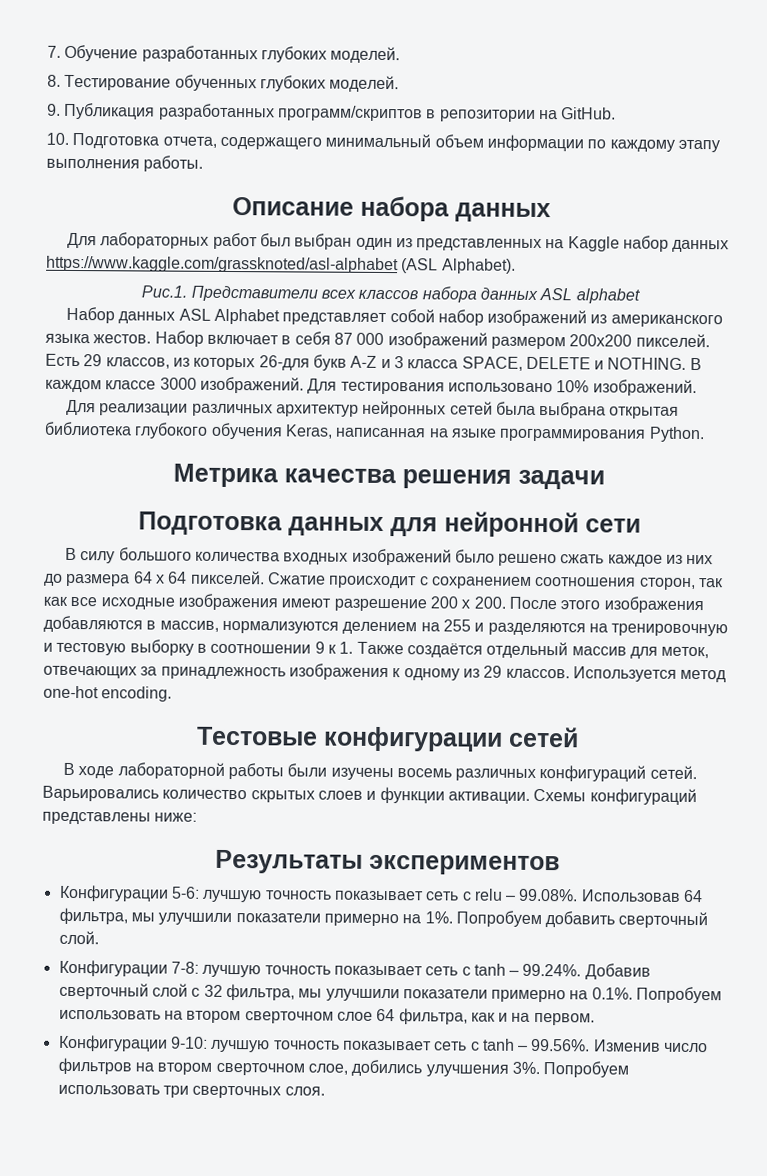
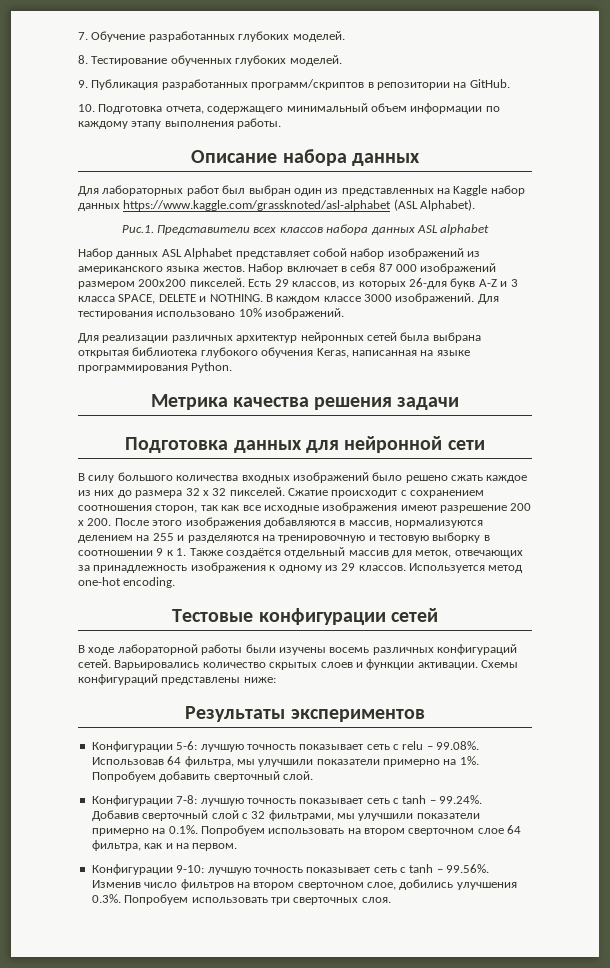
[133,571,188,584] 64 x 64 -> [185,488,227,496] 32 x 32
[225,983,295,1001] фильтра, -> [268,810,334,821] фильтрами,
[511,1061,540,1075] 3%. -> [91,894,121,903] 0.3%.

